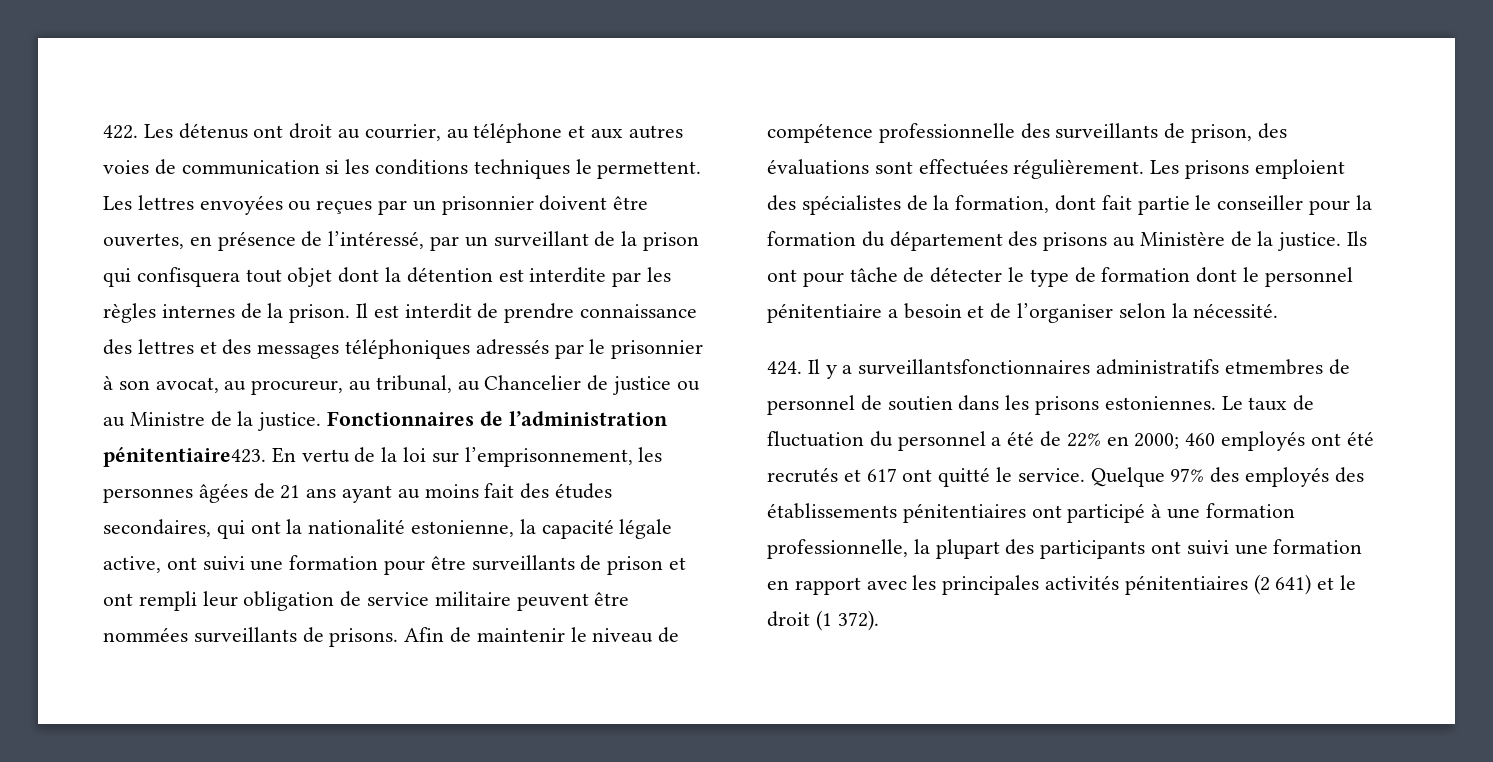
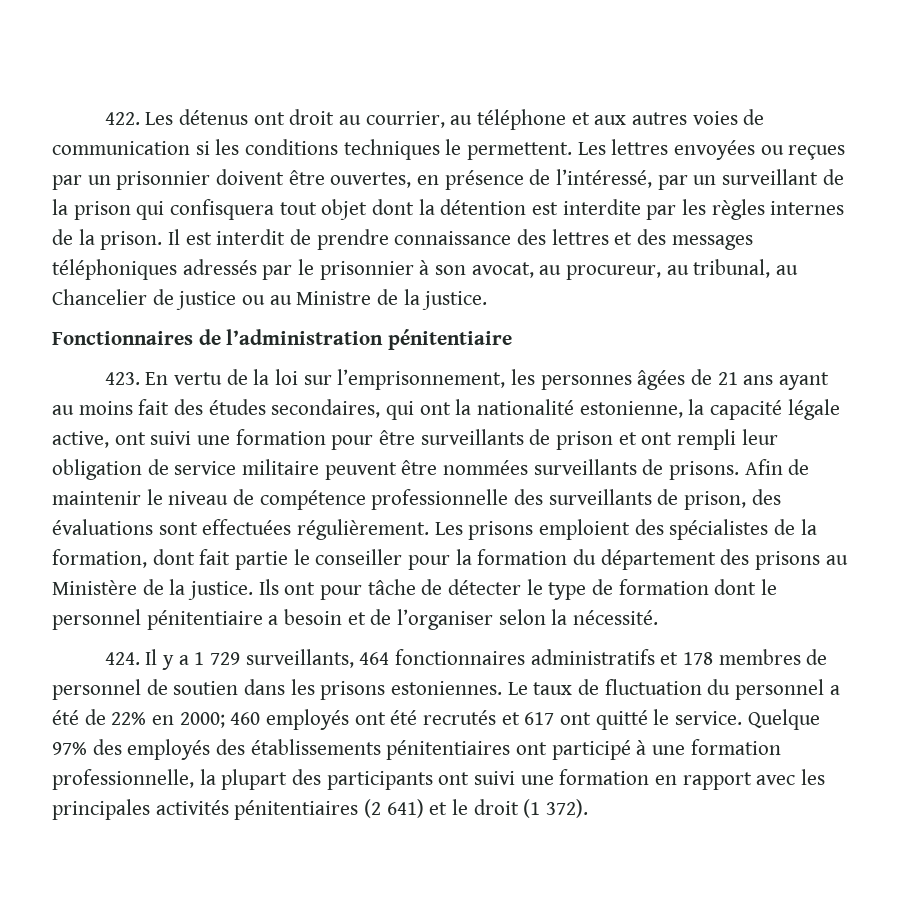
(322, 421) none -> (488, 300) //
[103,447,266,467] pénitentiaire423. -> [388,329,513,350] [104,372,140,385] pénitentiaire // 423.
[858,359,1323,375] surveillantsfonctionnaires administratifs etmembres -> [194,649,801,668] 1 729 surveillants, 464 fonctionnaires administratifs et 178 membres

